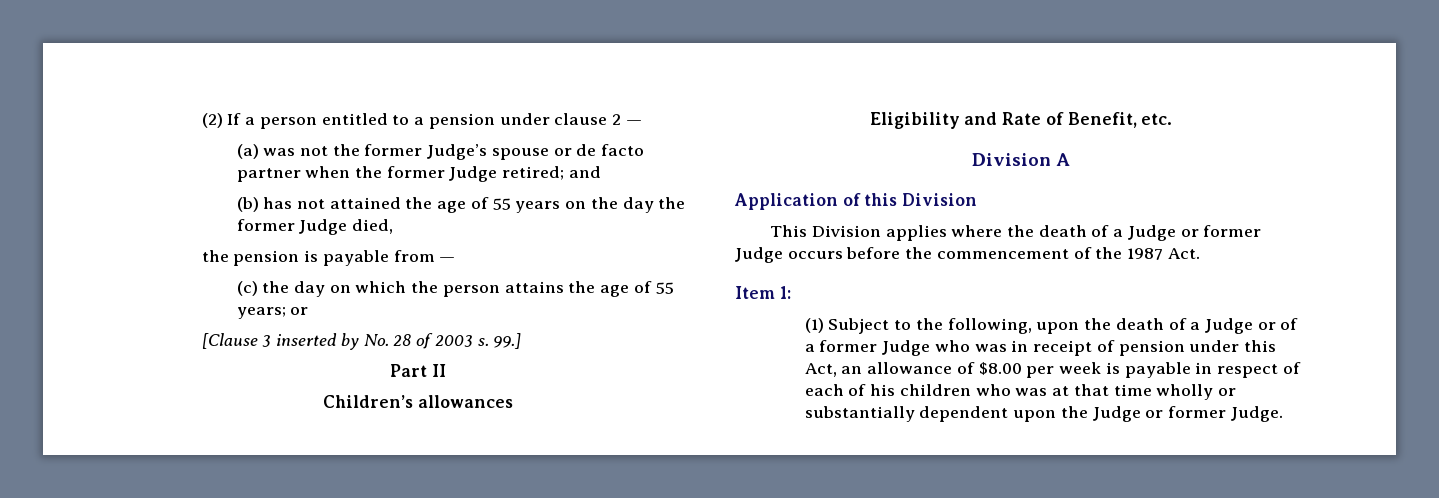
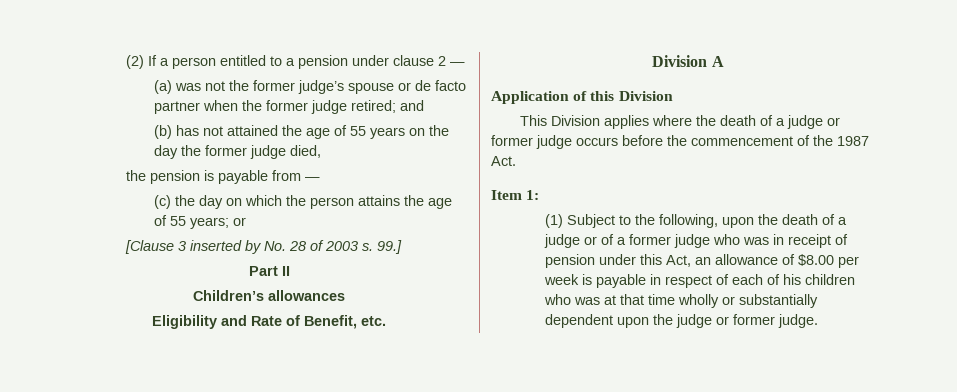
[427,144,488,160] Judge’s -> [297,80,344,94] judge’s
[449,166,498,182] Judge -> [310,100,347,114] judge
[299,219,348,235] Judge -> [249,145,286,159] judge
[1127,225,1262,241] [735,247,783,263] Judge or former Judge -> [786,115,840,129] [491,135,572,149] judge or former judge
[1204,318,1253,334] Judge -> [544,234,581,248] judge
[882,340,931,356] Judge -> [674,234,711,248] judge
[1092,406,1283,422] Judge or former Judge. -> [676,314,819,328] judge or former judge.

